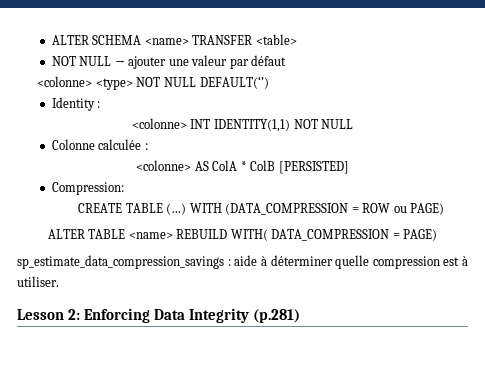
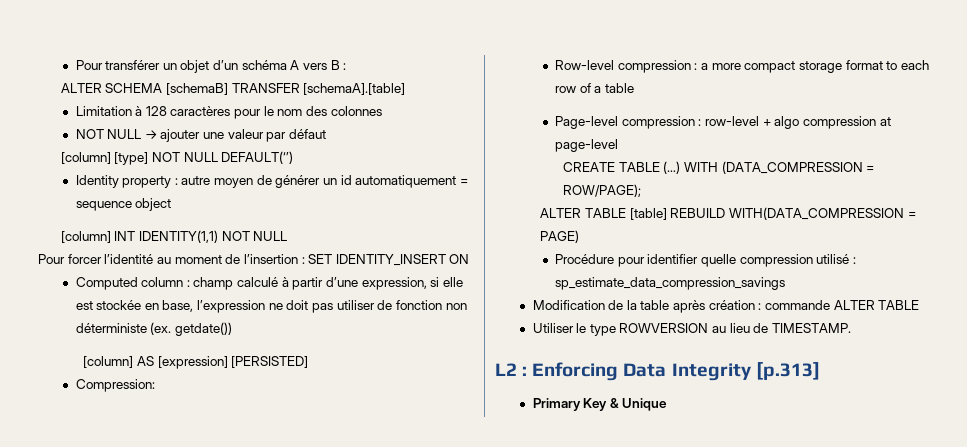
[51,34,297,45] ALTER SCHEMA <name> TRANSFER <table> -> [75,60,347,73] [60,83,406,95] [75,106,382,119] Pour transférer un objet d’un schéma A vers B : // ALTER SCHEMA [schemaB] TRANSFER [schemaA].[table] // Limitation à 128 caractères pour le nom des colonnes
[37,76,133,90] <colonne> <type> -> [60,152,149,165] [column] [type]
[97,101,101,108] [131,118,354,132] [51,139,148,150] [136,160,349,174] [51,182,124,195] : // <colonne> INT IDENTITY(1,1) NOT NULL // Colonne calculée : // <colonne> AS ColA * ColB [PERSISTED] // Compression: -> [122,175,468,188] [75,198,172,211] [60,230,288,243] [38,254,470,266] [75,277,463,290] [75,300,467,313] [75,322,232,336] [83,356,309,369] [75,379,155,392] [555,60,929,73] [555,83,635,93] [555,116,891,129] [555,139,619,152] property : autre moyen de générer un id automatiquement = sequence object // [column] INT IDENTITY(1,1) NOT NULL // Pour forcer l’identité au moment de l’insertion : SET IDENTITY_INSERT ON // Computed column : champ calculé à partir d’une expression, si elle est stockée en base, l’expression ne doit pas utiliser de fonction non déterministe (ex. getdate()) // [column] AS [expression] [PERSISTED] // Compression: // Row-level compression : a more compact storage format to each row of a table // Page-level compression : row-level + algo compression at page-level
[362,203,445,215] [47,229,438,241] [17,255,468,269] [17,276,59,287] [17,308,300,323] ROW ou PAGE) // ALTER TABLE <name> REBUILD WITH( DATA_COMPRESSION = PAGE) // sp_estimate_data_compression_savings : aide à déterminer quelle compression est à utiliser. // Lesson 2: Enforcing Data Integrity (p.281) -> [563,184,642,197] [540,207,916,220] [540,230,580,243] [555,254,857,267] [555,277,786,290] [532,300,920,313] [532,323,852,336] [495,362,820,381] [532,398,668,411] ROW/PAGE); // ALTER TABLE [table] REBUILD WITH(DATA_COMPRESSION = PAGE) // Procédure pour identifier quelle compression utilisé : sp_estimate_data_compression_savings // Modification de la table après création : commande ALTER TABLE // Utiliser le type ROWVERSION au lieu de TIMESTAMP. // L2 : Enforcing Data Integrity [p.313] // Primary Key & Unique

